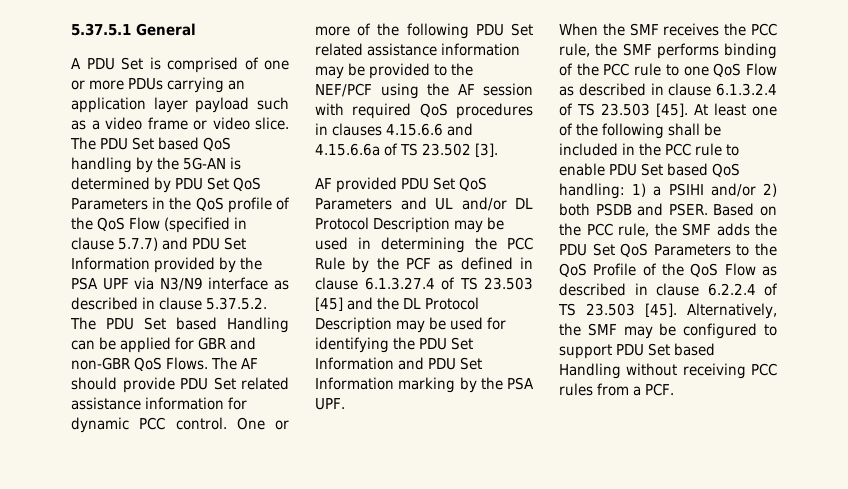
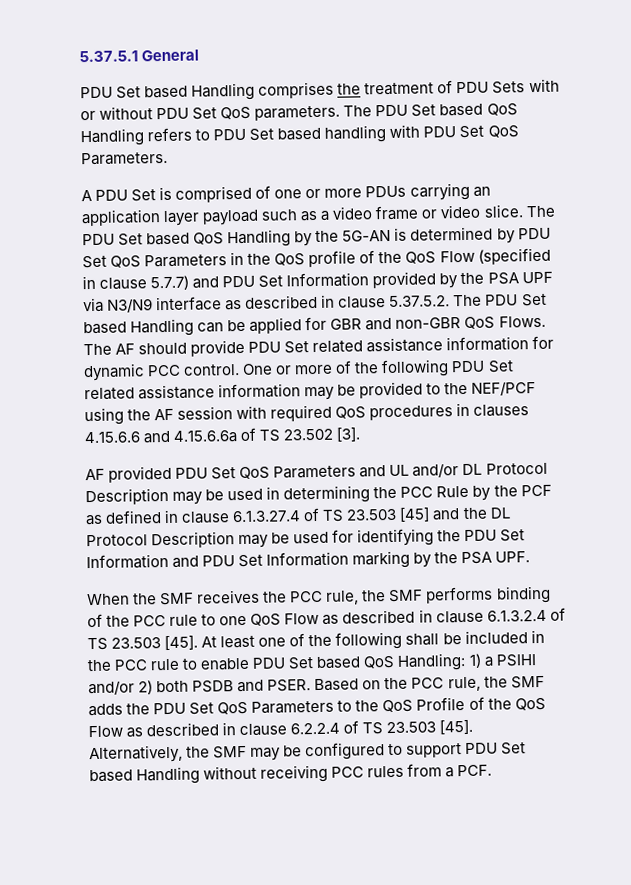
(196, 29) none -> [80,78,560,101] [80,103,518,121] [80,124,519,147] [81,151,168,166] // PDU Set based Handling comprises the treatment of PDU Sets with or without PDU Set QoS parameters. The PDU Set based QoS Handling refers to PDU Set based handling with PDU Set QoS Parameters.
[71,157,132,173] handling -> [227,229,292,248] Handling
[559,183,625,199] handling: -> [397,652,467,671] Handling:

